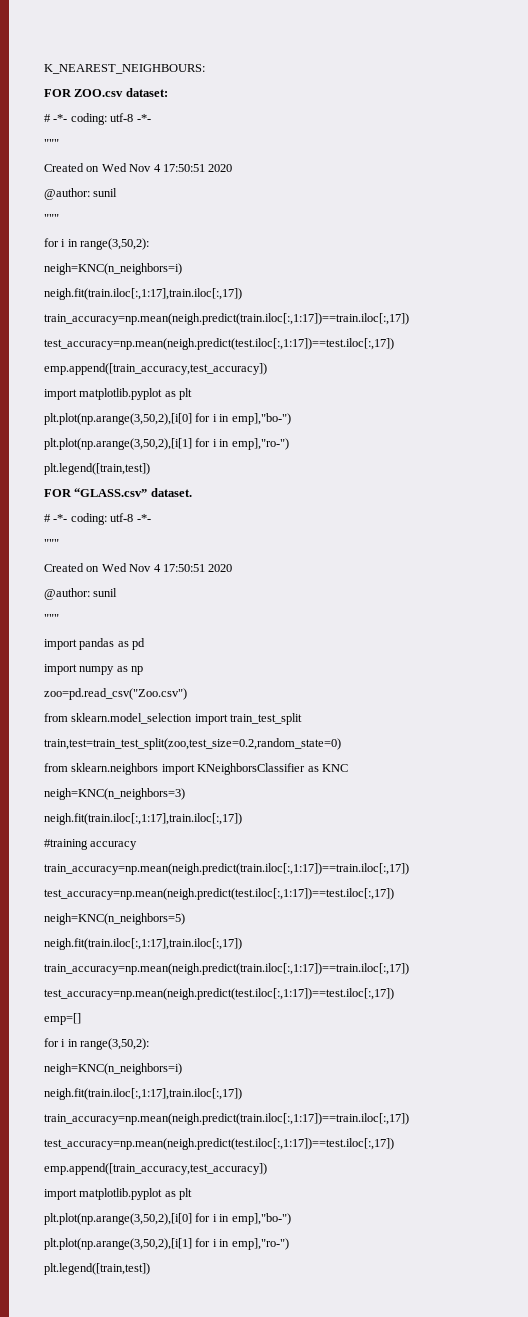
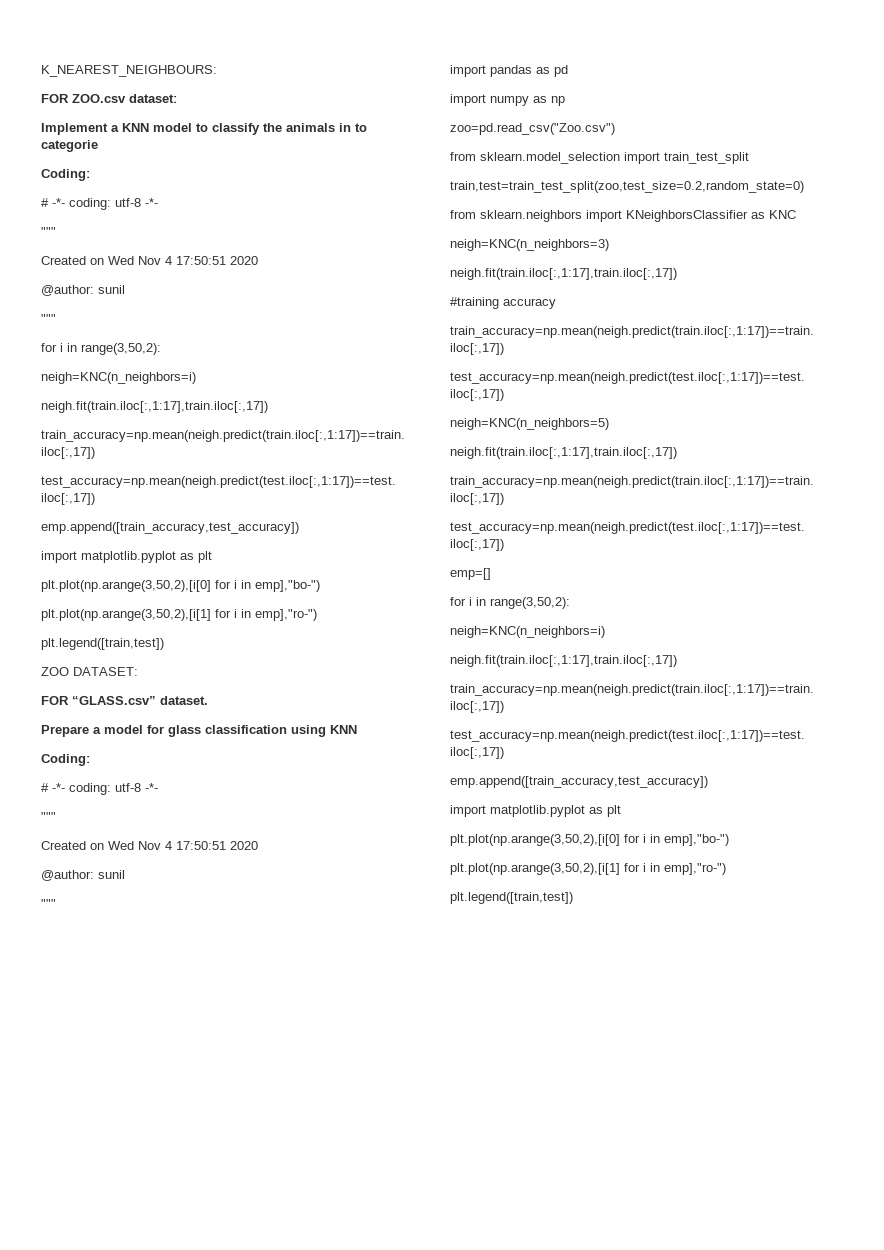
(168, 92) none -> [41,123,367,135] [41,140,98,152] [41,169,90,181] // Implement a KNN model to classify the animals in to categorie // Coding:
(150, 469) none -> [41,667,138,676] // ZOO DATASET:
(192, 492) none -> [41,725,357,737] [41,754,90,766] // Prepare a model for glass classification using KNN // Coding:

